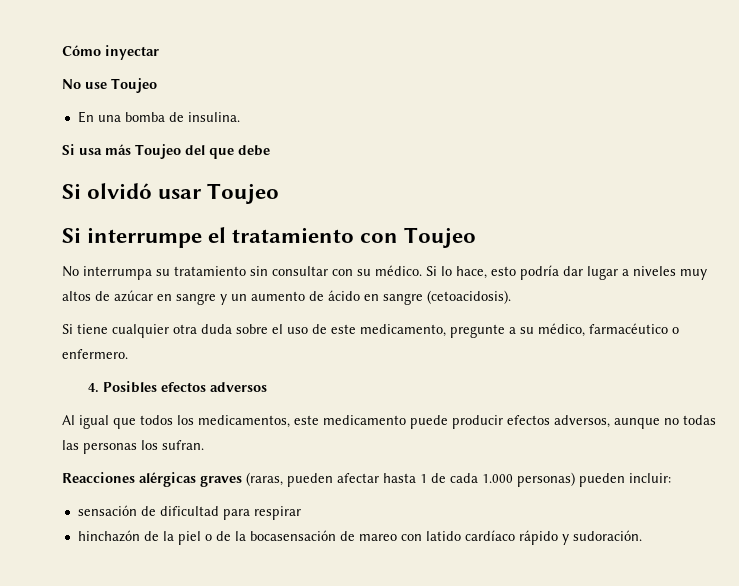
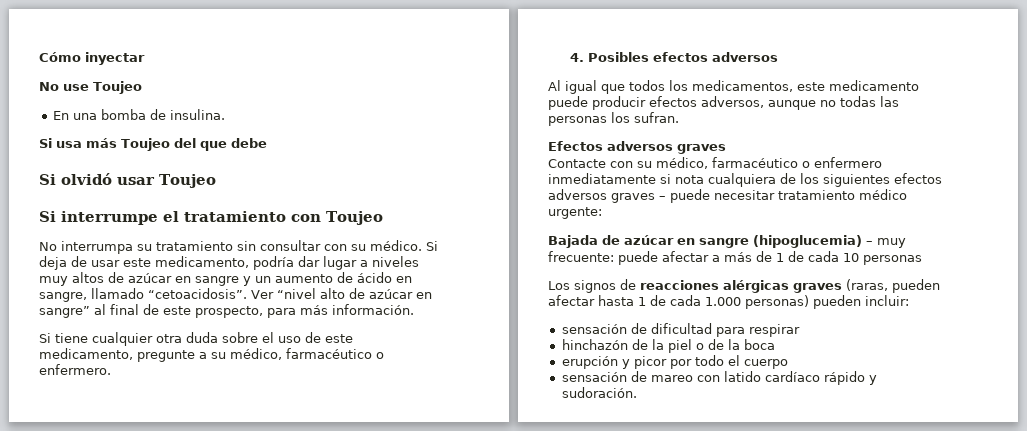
[441,266,516,279] lo hace, esto -> [39,256,249,270] deja de usar este medicamento,
[383,290,511,305] sangre (cetoacidosis). -> [39,288,432,302] [39,304,414,318] sangre, llamado “cetoacidosis”. Ver “nivel alto de azúcar en sangre” al final de este prospecto, para más información.
[62,472,135,483] Reacciones -> [548,141,726,154] [548,157,882,169] [548,173,942,187] [548,189,907,203] [548,207,602,219] [548,235,906,248] [548,251,922,265] [548,279,719,293] Efectos adversos graves // Contacte con su médico, farmacéutico o enfermero inmediatamente si nota cualquiera de los siguientes efectos adversos graves – puede necesitar tratamiento médico urgente: // Bajada de azúcar en sangre (hipoglucemia) – muy frecuente: puede afectar a más de 1 de cada 10 personas // Los signos de reacciones
[249,530,336,541] bocasensación -> [743,339,775,350] [561,355,788,369] [561,372,627,382] boca // erupción y picor por todo el cuerpo // sensación

